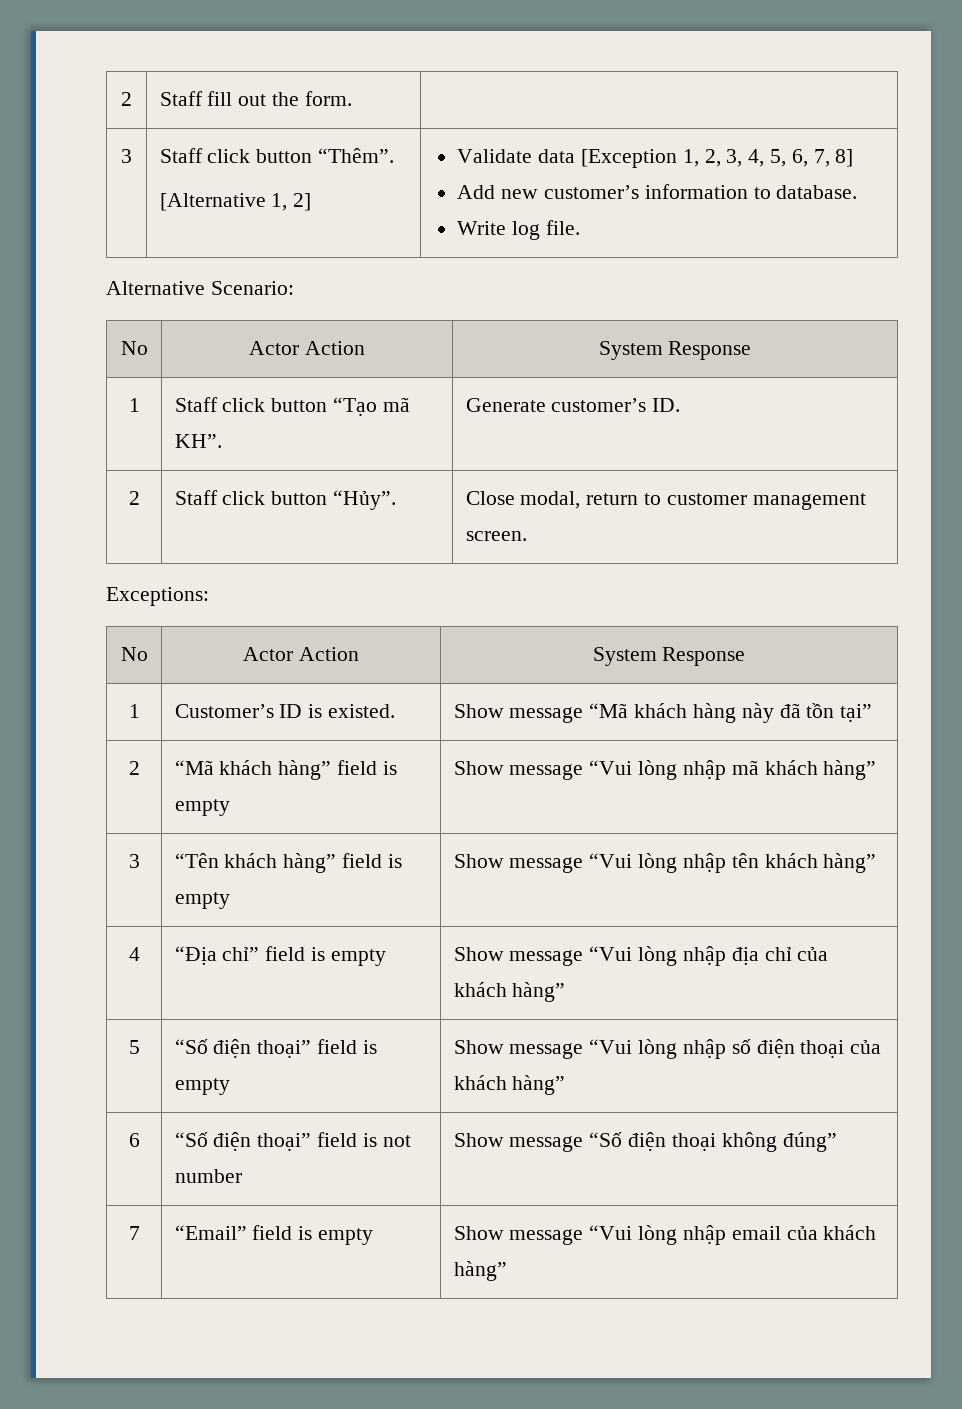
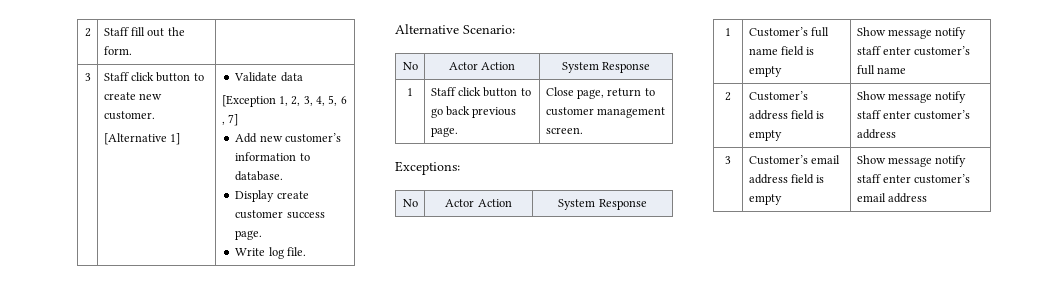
[318,148,395,163] “Thêm”. -> [193,73,204,81] [103,92,162,100] [103,111,155,120] to create new customer.
[271,193,312,211] 1, 2] -> [169,133,180,145] 1]
(576, 156) none -> (303, 77) //
[791,149,854,167] 6, 7, 8] -> [340,96,347,104] [221,114,238,126] 6 , 7]
(858, 192) none -> [235,190,309,202] [235,210,325,219] [235,230,263,240] // Display create customer success page.
[333,397,410,416] [174,434,222,448] [465,398,681,412] [128,491,140,505] [174,490,397,510] “Tạo mã KH”. | Generate customer’s ID. // 2 | Staff click button “Hủy”. -> [520,88,531,96] [430,106,517,118] [430,127,458,137] to go back previous page.
[520,491,581,509] modal, -> [576,89,604,99] page,
[279,704,396,718] [453,703,873,723] [128,761,140,775] [174,760,397,780] [174,799,230,816] [453,760,877,780] [128,854,140,868] [174,853,402,873] [174,892,230,909] [453,853,877,873] [128,947,140,961] [174,946,386,966] [453,946,829,966] [453,982,566,1002] [128,1040,140,1054] [174,1039,377,1058] [174,1078,230,1095] [453,1039,882,1059] [453,1075,566,1095] [128,1133,140,1147] [174,1132,411,1151] [174,1169,242,1183] [453,1132,837,1152] [128,1226,140,1240] [174,1225,374,1245] [453,1225,877,1245] [453,1261,507,1281] ID is existed. | Show message “Mã khách hàng này đã tồn tại” // 2 | “Mã khách hàng” field is empty | Show message “Vui lòng nhập mã khách hàng” // 3 | “Tên khách hàng” field is empty | Show message “Vui lòng nhập tên khách hàng” // 4 | “Địa chỉ” field is empty | Show message “Vui lòng nhập địa chỉ của khách hàng” // 5 | “Số điện thoại” field is empty | Show message “Vui lòng nhập số điện thoại của khách hàng” // 6 | “Số điện thoại” field is not number | Show message “Số điện thoại không đúng” // 7 | “Email” field is empty | Show message “Vui lòng nhập email của khách hàng” -> [810,27,829,37] [748,46,815,56] [748,66,782,77] [856,27,967,39] [856,46,971,56] [856,65,906,75] [725,92,731,101] [748,91,808,101] [748,110,825,120] [748,130,782,141] [856,91,967,103] [856,110,971,120] [856,129,896,139] [725,156,731,164] [748,155,840,165] [748,174,825,184] [748,194,782,205] [856,155,967,167] [856,174,971,184] [856,193,927,203] full name field is empty | Show message notify staff enter customer’s full name // 2 | Customer’s address field is empty | Show message notify staff enter customer’s address // 3 | Customer’s email address field is empty | Show message notify staff enter customer’s email address

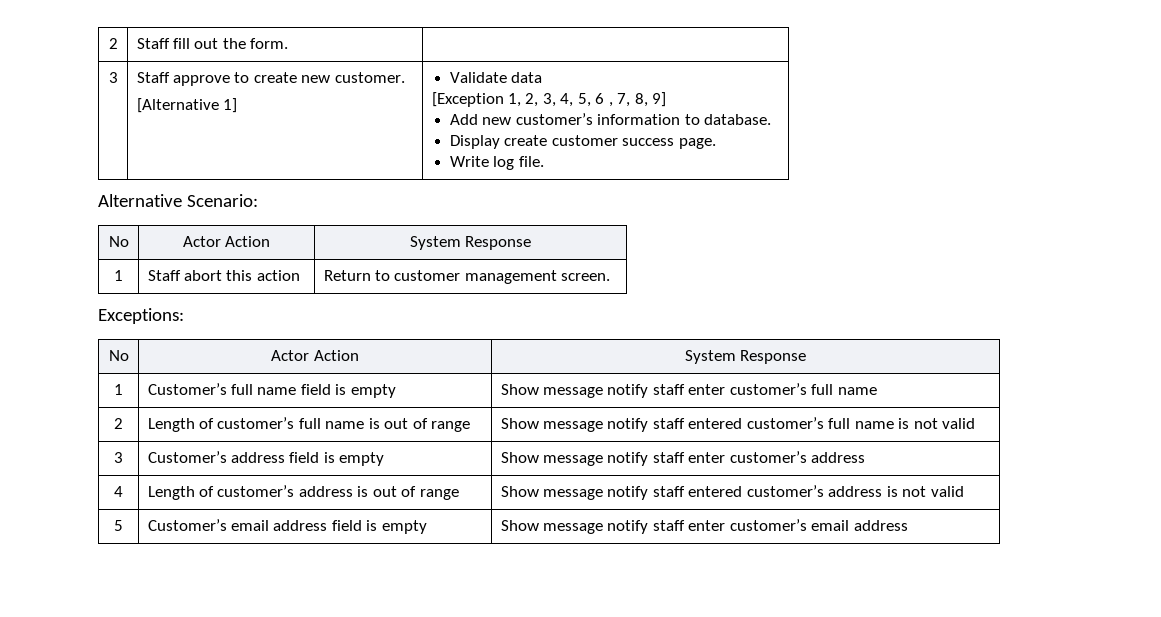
[130,72,191,82] click button -> [172,75,230,86] approve
[227,114,238,126] 7] -> [617,92,667,107] 7, 8, 9]
[457,87,531,97] [430,106,517,118] [430,127,458,137] [545,87,642,99] click button to go back previous page. | Close page, return -> [183,270,300,281] [323,270,371,281] abort this action | Return
(731, 96) none -> [147,417,471,432] [500,417,976,432] [114,452,123,463] | Length of customer’s full name is out of range | Show message notify staff entered customer’s full name is not valid // 3
[725,156,731,164] 3 -> [114,486,123,497] [147,485,459,500] [500,485,964,500] [114,520,123,531] 4 | Length of customer’s address is out of range | Show message notify staff entered customer’s address is not valid // 5

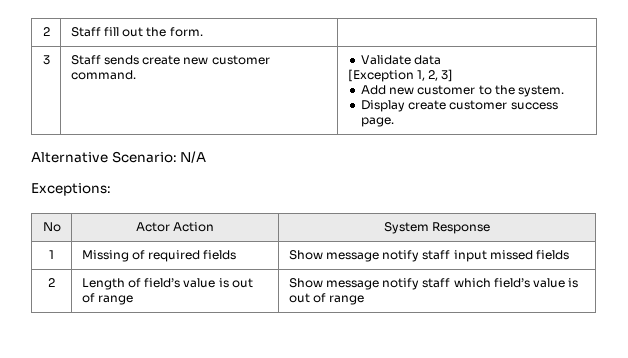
[172,72,405,86] [136,98,237,113] approve to create new customer. // [Alternative 1] -> [103,55,270,65] [70,70,136,80] sends create new customer command.
[542,92,667,107] [449,113,771,125] 3, 4, 5, 6 , 7, 8, 9] // Add new customer’s information to database. -> [441,69,454,82] [360,85,565,97] 3] // Add new customer to the system.
[449,156,544,170] // Write log file. -> (394, 122) none
[108,236,129,247] [182,236,271,247] [409,236,532,250] [114,270,123,281] [147,270,300,281] [323,270,611,284] // No | Actor Action | System Response // 1 | Staff abort this action | Return to customer management screen. -> [180,151,207,163] N/A
[147,383,396,398] [500,383,877,398] Customer’s full name field is empty | Show message notify staff enter customer’s full name -> [81,250,237,262] [288,250,570,262] Missing of required fields | Show message notify staff input missed fields
[217,417,471,432] [500,417,976,432] [114,452,123,463] [147,451,385,466] [500,451,866,466] [114,486,123,497] [147,485,459,500] [500,485,964,500] [114,520,123,531] [147,519,427,534] [500,519,908,534] customer’s full name is out of range | Show message notify staff entered customer’s full name is not valid // 3 | Customer’s address field is empty | Show message notify staff enter customer’s address // 4 | Length of customer’s address is out of range | Show message notify staff entered customer’s address is not valid // 5 | Customer’s email address field is empty | Show message notify staff enter customer’s email address -> [144,278,253,288] [81,293,133,305] [288,278,579,290] [288,293,365,305] field’s value is out of range | Show message notify staff which field’s value is out of range

